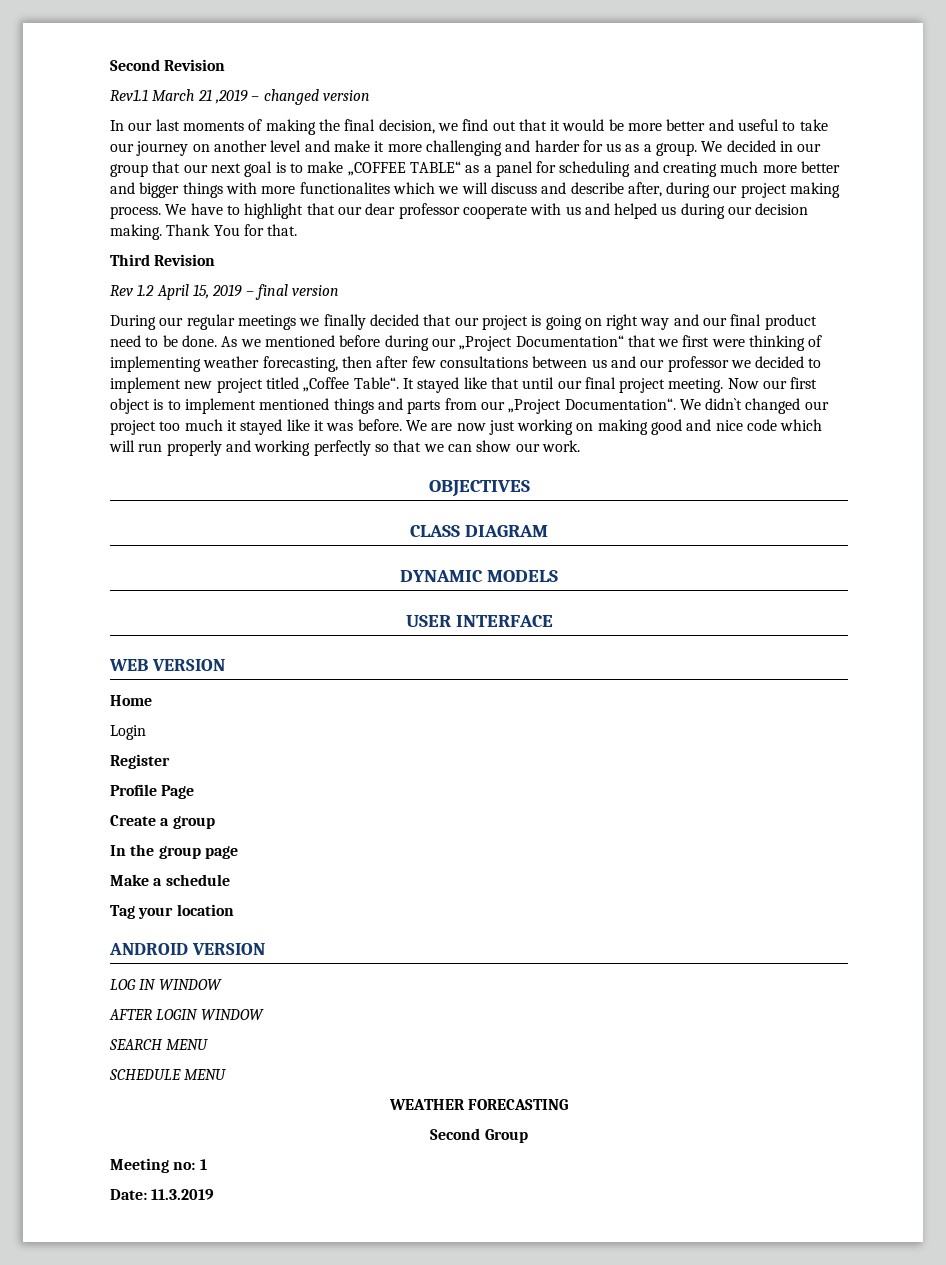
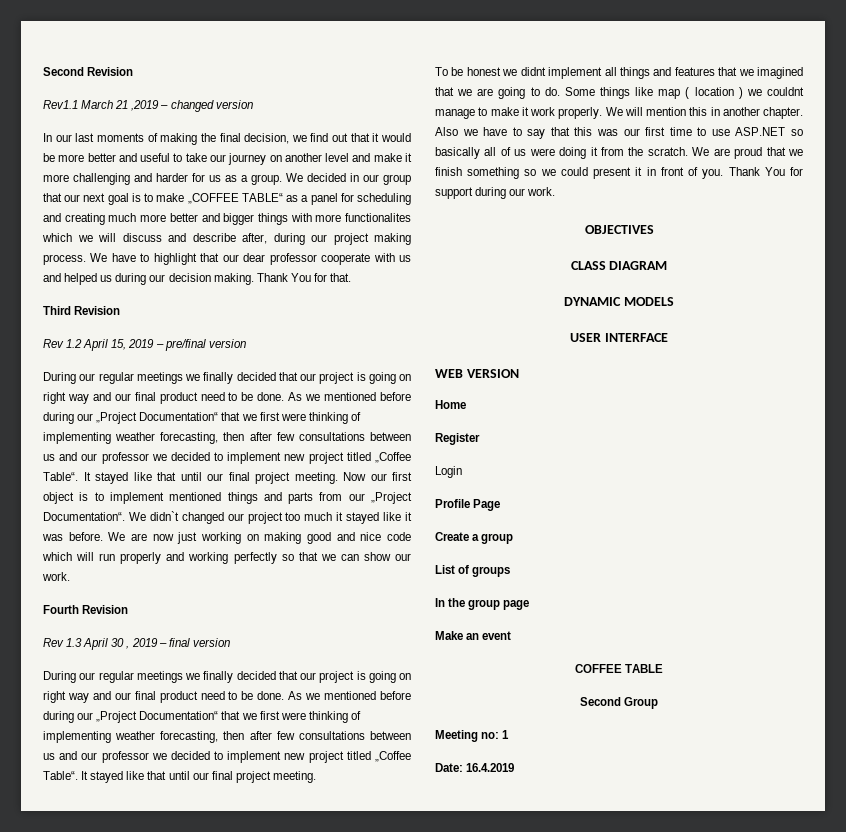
[254,284,288,300] final -> [164,339,206,351] pre/final
(580, 446) none -> [43,605,129,614] [43,638,230,650] [43,671,411,683] [43,691,411,703] [43,711,361,723] [43,731,411,743] [43,751,412,763] [43,771,316,783] [435,67,803,79] [435,87,804,99] [435,107,803,119] [435,127,803,139] [435,147,803,159] [435,167,803,179] [435,187,556,199] // Fourth Revision // Rev 1.3 April 30 , 2019 – final version // During our regular meetings we finally decided that our project is going on right way and our final product need to be done. As we mentioned before during our „Project Documentation“ that we first were thinking of implementing weather forecasting, then after few consultations between us and our professor we decided to implement new project titled „Coffee Table“. It stayed like that until our final project meeting. // To be honest we didnt implement all things and features that we imagined that we are going to do. Some things like map ( location ) we couldnt manage to make it work properly. We will mention this in another chapter. Also we have to say that this was our first time to use ASP.NET so basically all of us were doing it from the scratch. We are proud that we finish something so we could present it in front of you. Thank You for support during our work.
(152, 700) none -> [435,433,480,445] // Register
[110,754,170,769] // Register -> (462, 472) none
(215, 822) none -> [435,565,511,577] // List of groups
[153,874,230,886] [110,904,234,919] [109,943,265,955] [110,979,222,990] [109,1009,264,1020] [109,1039,209,1050] [109,1069,227,1080] [388,1099,569,1110] a schedule // Tag your location // ANDROID VERSION // LOG IN WINDOW // AFTER LOGIN WINDOW // SEARCH MENU // SCHEDULE MENU // WEATHER FORECASTING -> [466,631,512,640] [574,664,664,673] an event // COFFEE TABLE
[151,1189,215,1200] 11.3.2019 -> [466,763,515,772] 16.4.2019

